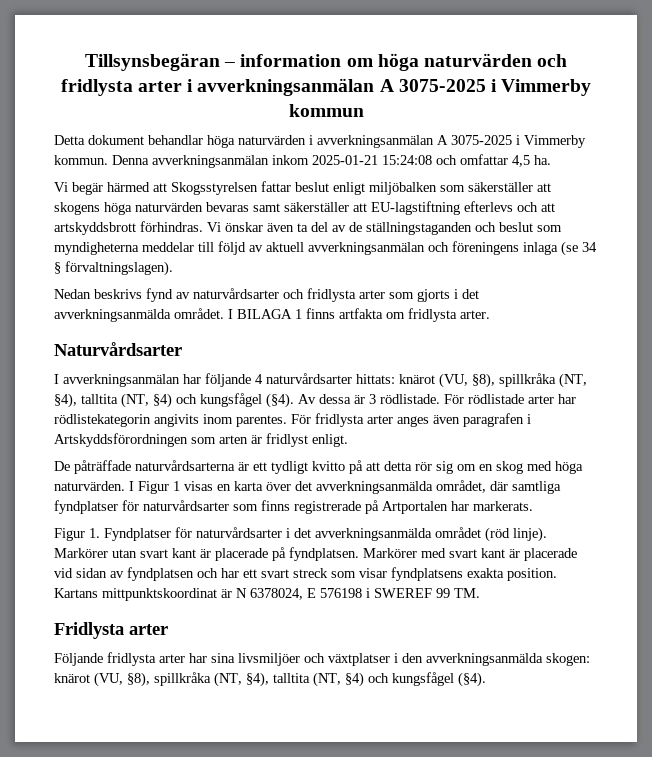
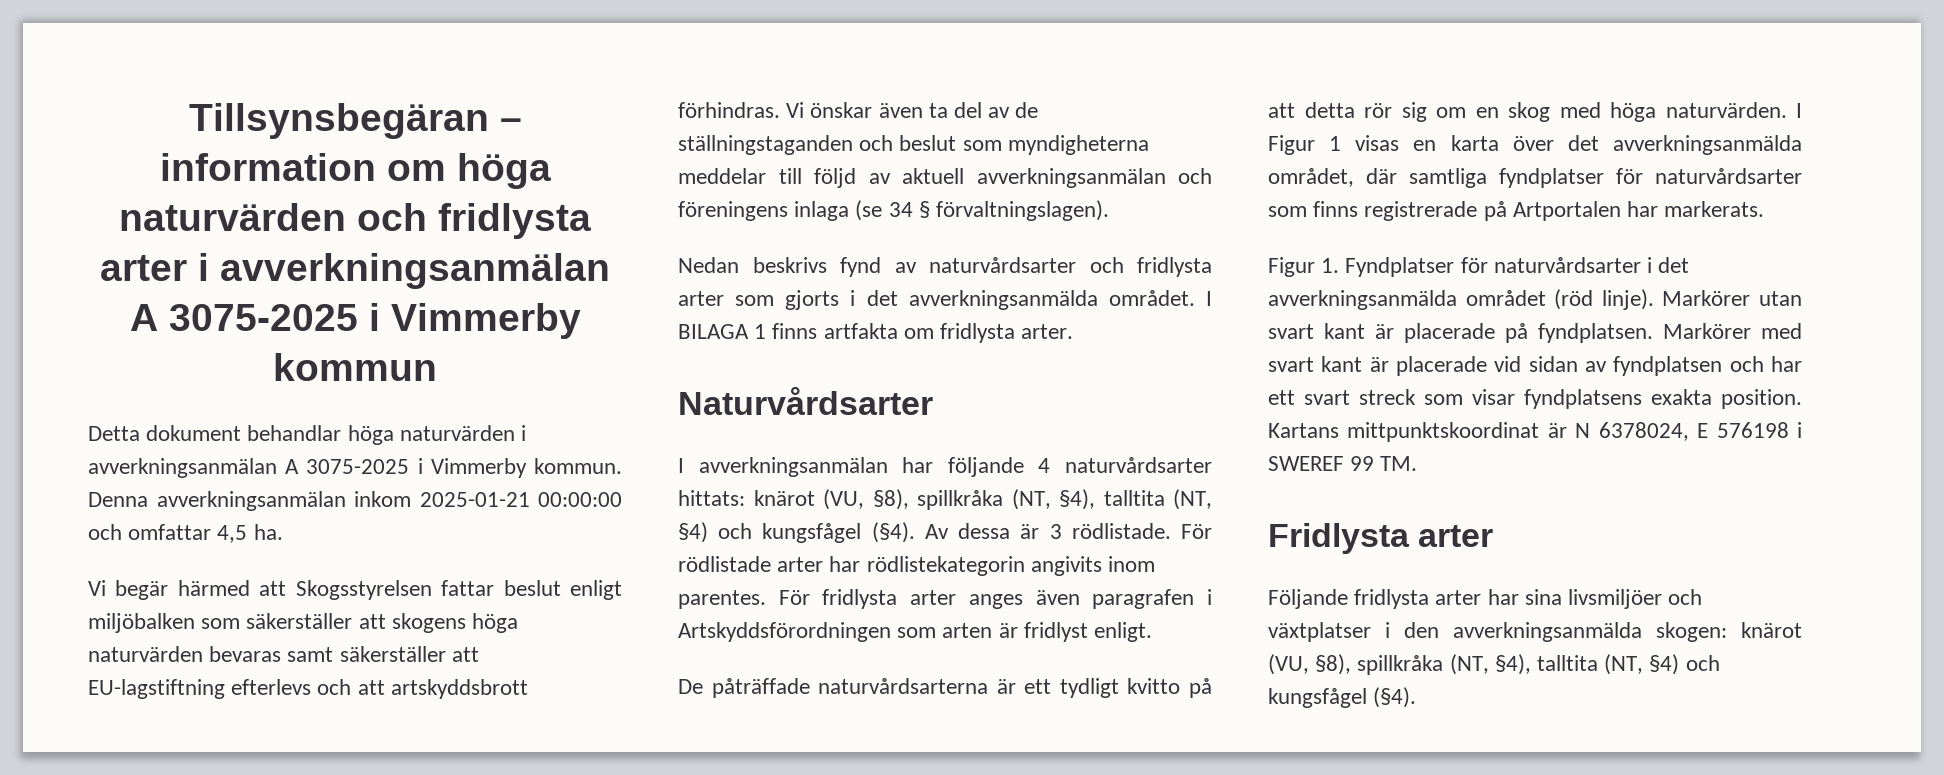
[382,155,432,165] 15:24:08 -> [538,492,622,507] 00:00:00

